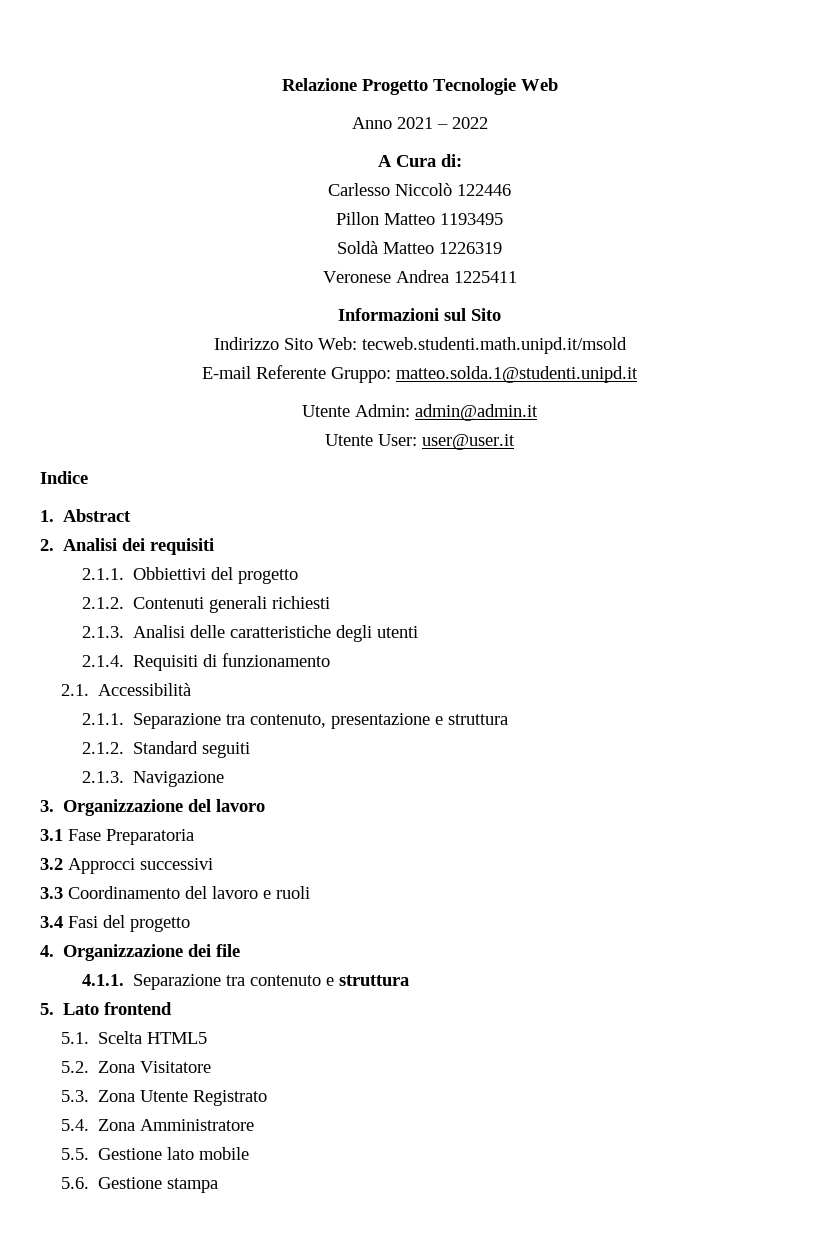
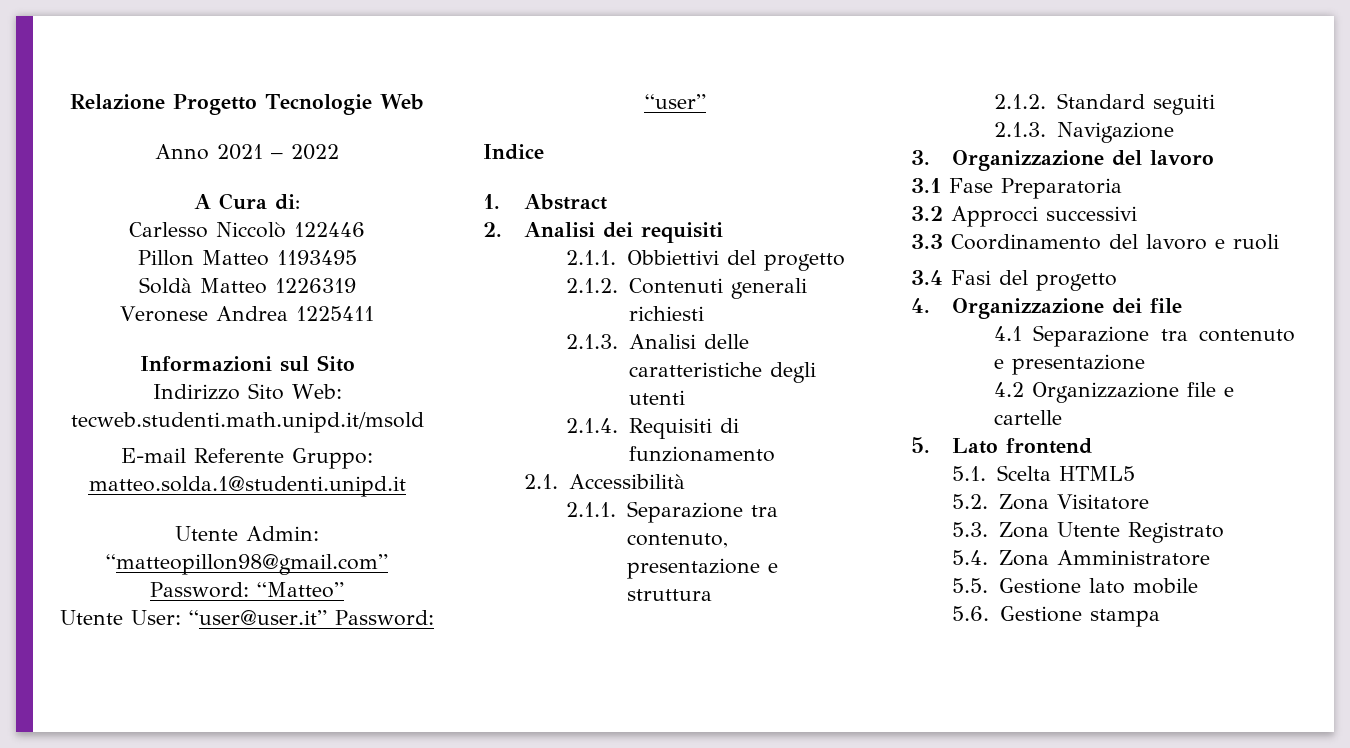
[415,404,538,421] admin@admin.it -> [106,554,388,575] [150,582,344,598] “matteopillon98@gmail.com” Password: “Matteo”
[422,434,515,450] user@user.it -> [189,610,434,626] [644,94,706,109] “user@user.it” Password: “user”
[81,974,124,986] 4.1.1. -> [993,326,1022,341] 4.1
[338,975,409,986] struttura -> [1011,354,1145,375] [993,382,1234,403] [993,410,1062,425] presentazione // 4.2 Organizzazione file e cartelle

